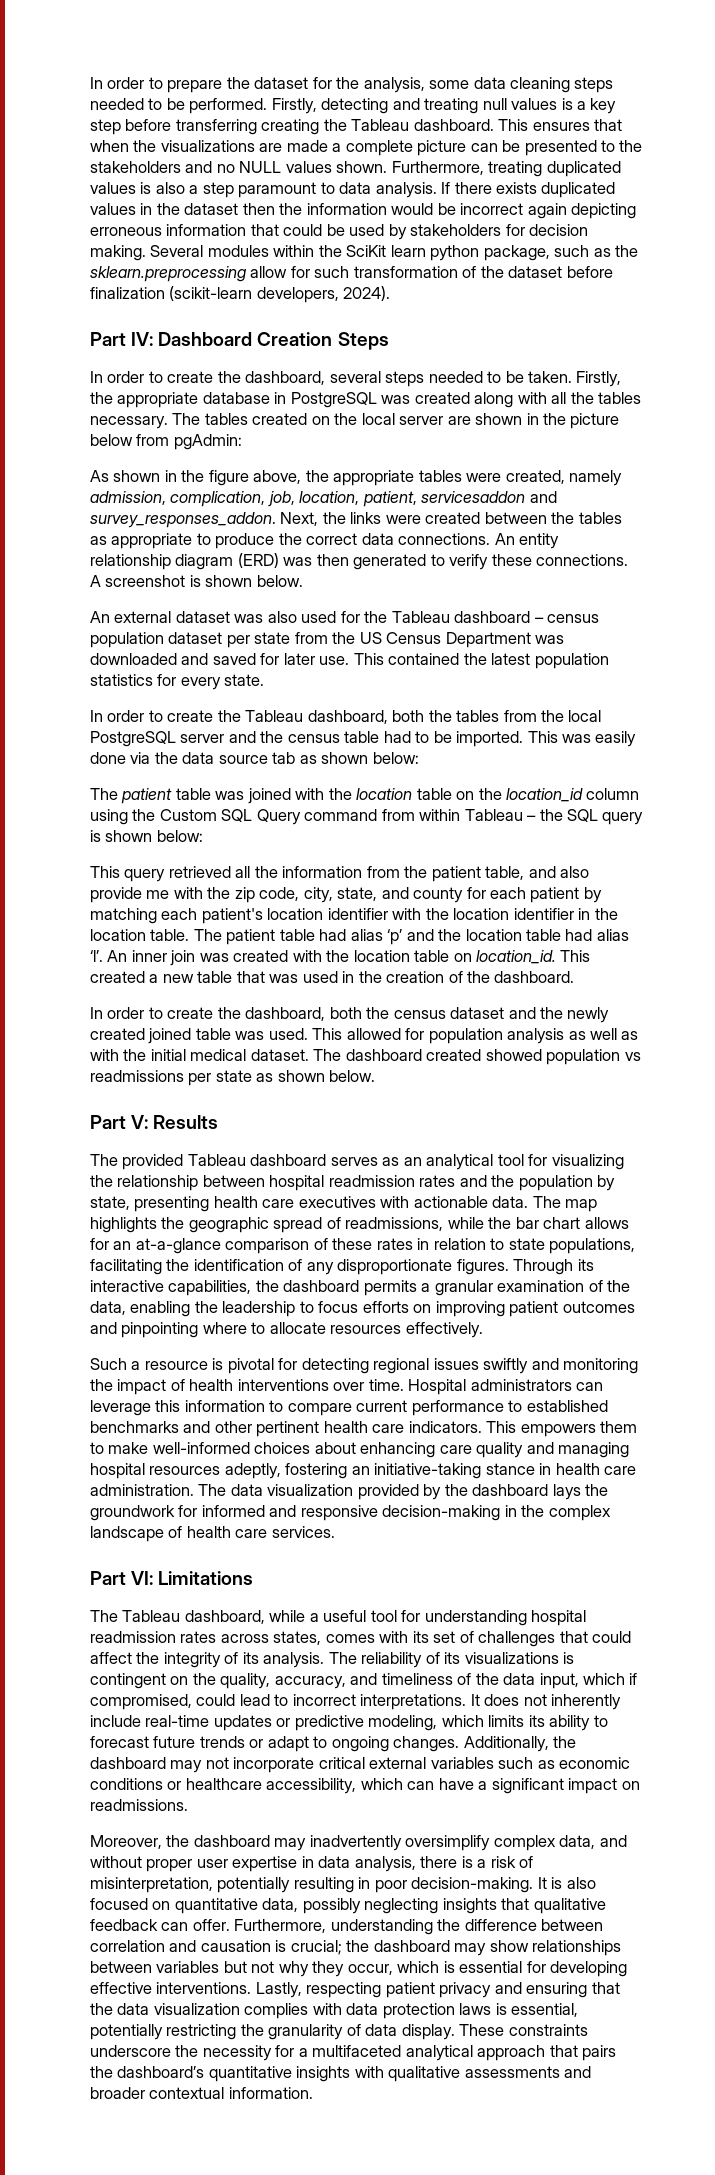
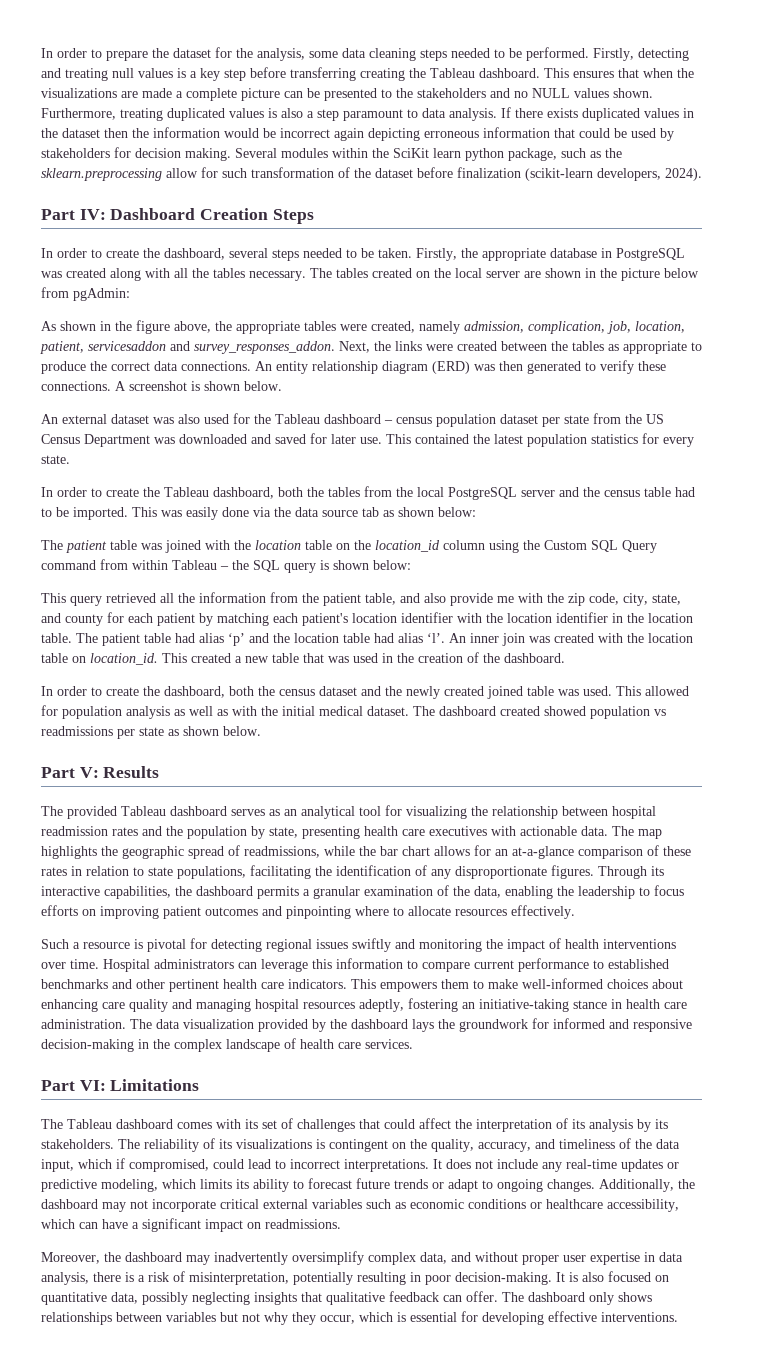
[184,1610,587,1626] [90,1631,322,1645] dashboard, while a useful tool for understanding hospital readmission rates across states, -> [116,1119,173,1129] dashboard
[163,1652,325,1668] integrity of its analysis. -> [476,1118,668,1132] [41,1139,114,1149] interpretation of its analysis by its stakeholders.
[551,1694,622,1710] [90,1715,141,1727] inherently include -> [497,1159,562,1172] include any
[234,1919,604,1935] [90,1940,529,1956] Furthermore, understanding the difference between correlation and causation is crucial; the dashboard may show -> [502,1292,652,1305] The dashboard only shows
[255,1982,620,1998] [90,2003,579,2019] [90,2024,588,2040] [90,2045,617,2061] [90,2066,592,2082] [90,2087,313,2099] Lastly, respecting patient privacy and ensuring that the data visualization complies with data protection laws is essential, potentially restricting the granularity of data display. These constraints underscore the necessity for a multifaceted analytical approach that pairs the dashboard’s quantitative insights with qualitative assessments and broader contextual information. -> (678, 1317) none

